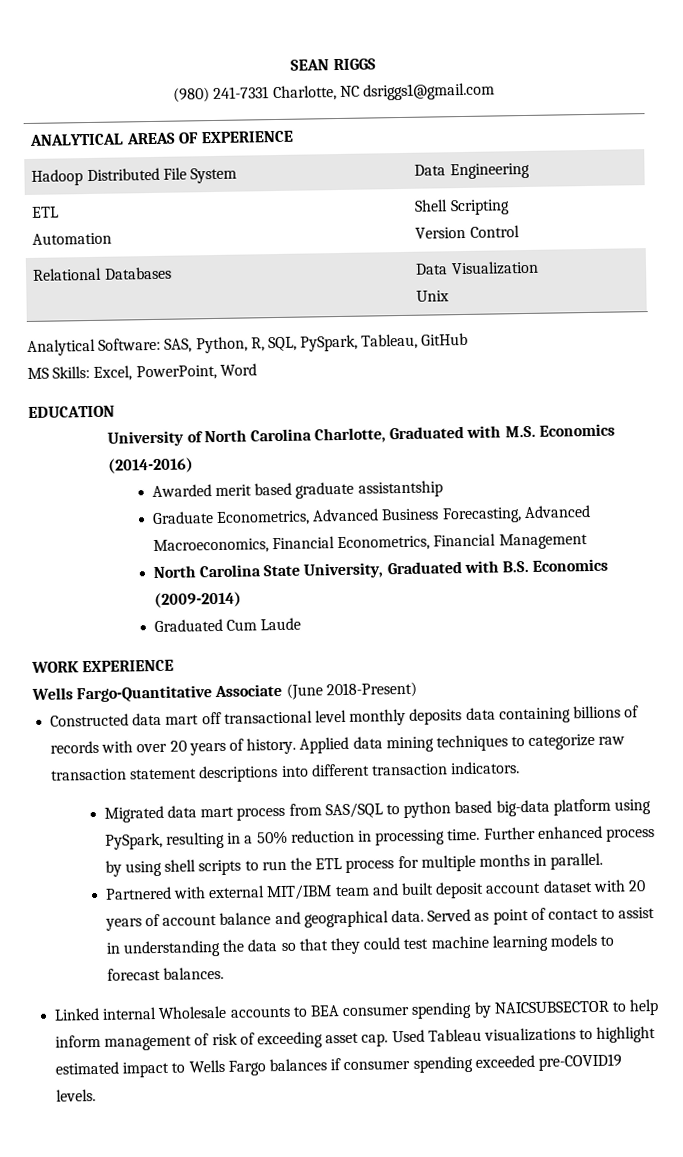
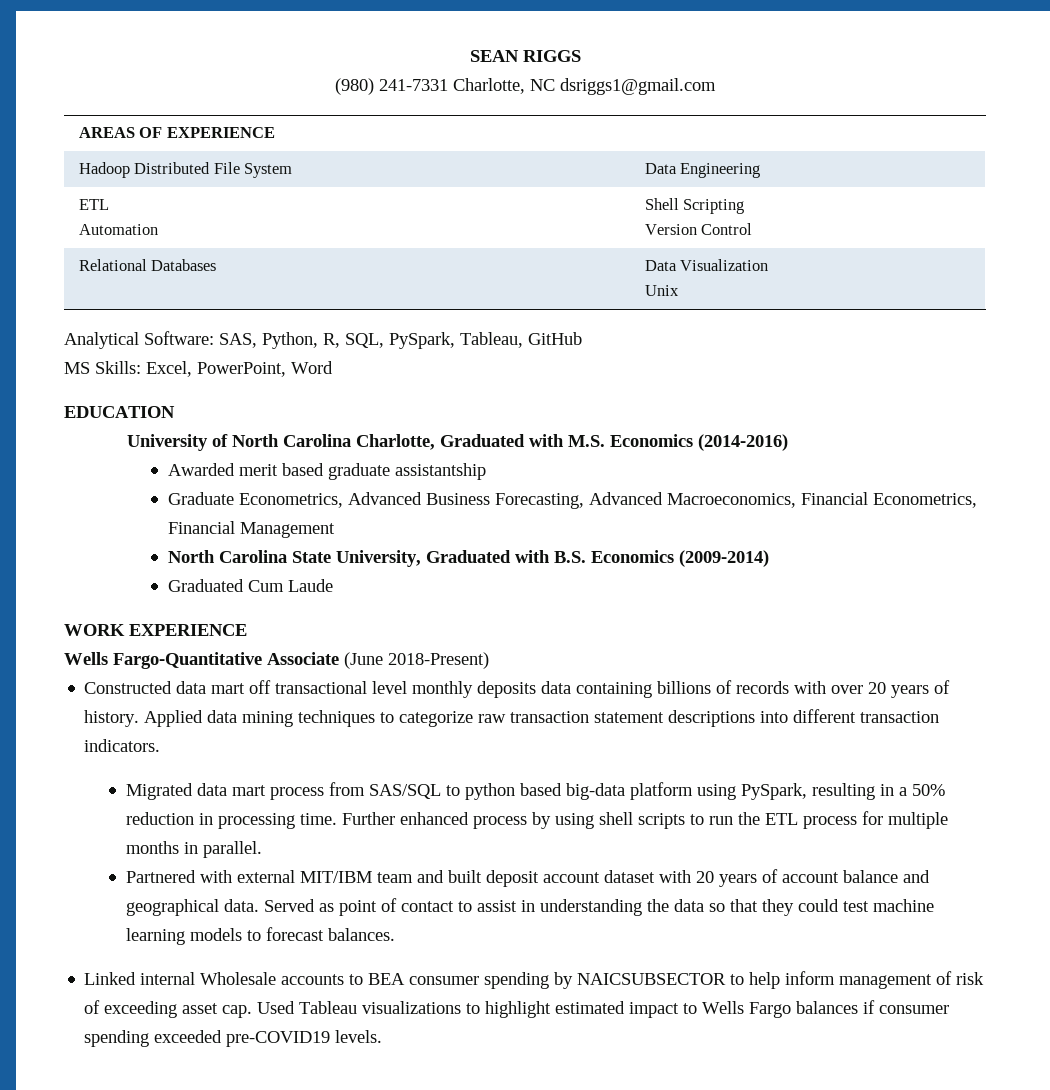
[29,133,125,146] ANALYTICAL -> (716, 86) none

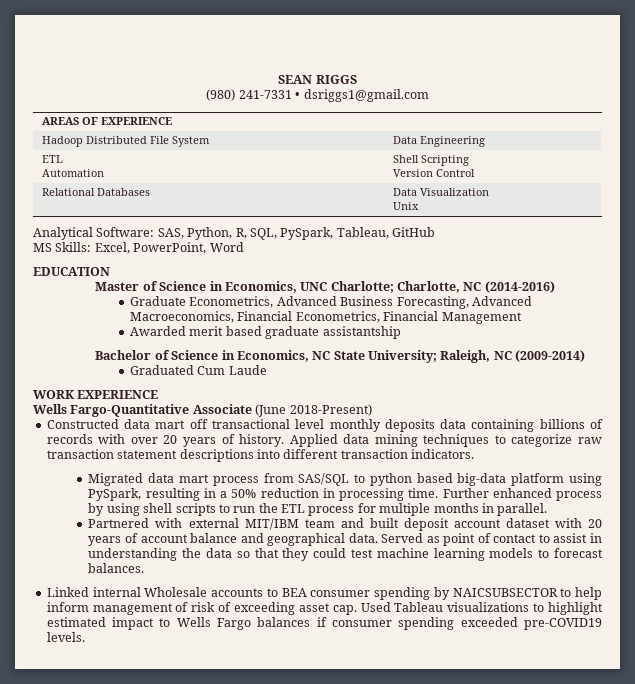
[453,78,555,94] Charlotte, NC -> [295,92,301,99] •
[126,434,788,451] [167,463,486,480] University of North Carolina Charlotte, Graduated with M.S. Economics (2014-2016) // Awarded merit based graduate assistantship -> [95,281,555,293] Master of Science in Economics, UNC Charlotte; Charlotte, NC (2014-2016)
[167,550,674,567] North Carolina State University, Graduated with B.S. Economics -> [130,326,401,339] [95,350,512,363] Awarded merit based graduate assistantship // Bachelor of Science in Economics, NC State University; Raleigh, NC

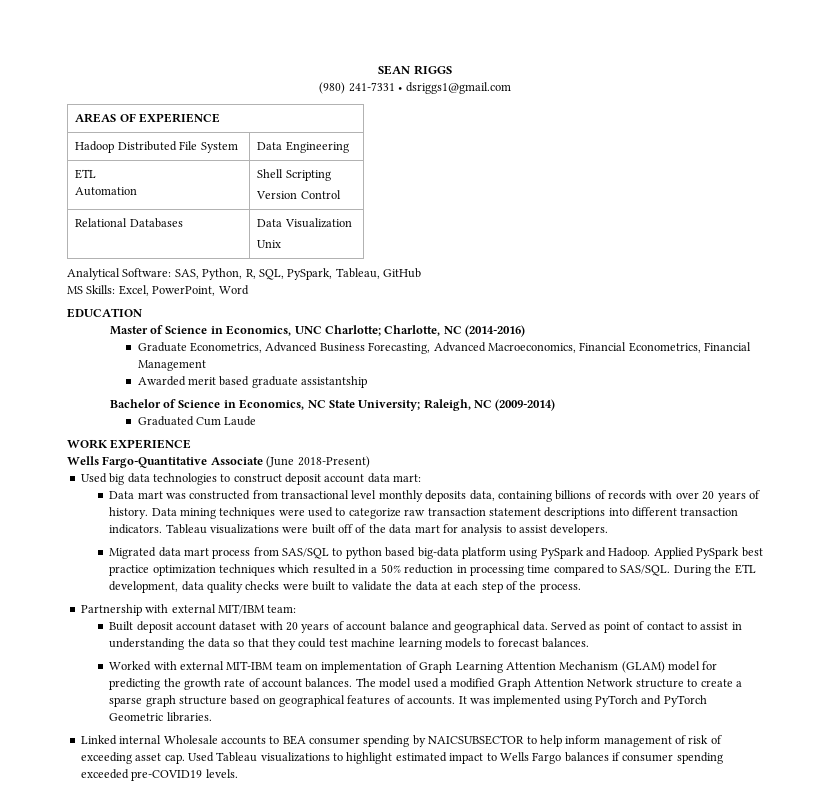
[46,419,208,429] Constructed data mart off -> [80,473,422,485] [109,490,278,500] Used big data technologies to construct deposit account data mart: // Data mart was constructed from
[440,419,467,429] data -> [469,490,495,501] data,
[289,434,490,447] Applied data mining techniques -> [151,507,334,519] Data mining techniques were used
(474, 454) none -> [165,524,609,536] Tableau visualizations were built off of the data mart for analysis to assist developers.
[88,488,200,501] PySpark, resulting -> [540,547,763,559] [109,564,356,576] PySpark and Hadoop. Applied PySpark best practice optimization techniques which resulted
[408,488,602,501] [88,503,548,516] [88,518,399,530] time. Further enhanced process by using shell scripts to run the ETL process for multiple months in parallel. // Partnered with external MIT/IBM team and built -> [527,564,756,576] [109,581,581,593] [80,604,297,616] [109,621,134,631] time compared to SAS/SQL. During the ETL development, data quality checks were built to validate the data at each step of the process. // Partnership with external MIT/IBM team: // Built
(145, 568) none -> [109,661,718,673] [109,678,742,690] [109,695,707,707] [109,712,212,722] // Worked with external MIT-IBM team on implementation of Graph Learning Attention Mechanism (GLAM) model for predicting the growth rate of account balances. The model used a modified Graph Attention Network structure to create a sparse graph structure based on geographical features of accounts. It was implemented using PyTorch and PyTorch Geometric libraries.

